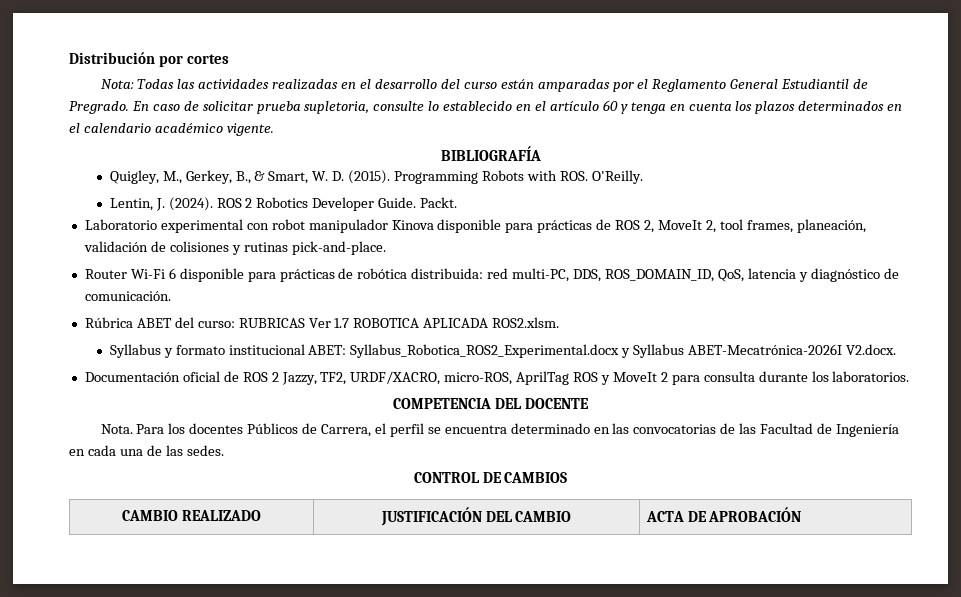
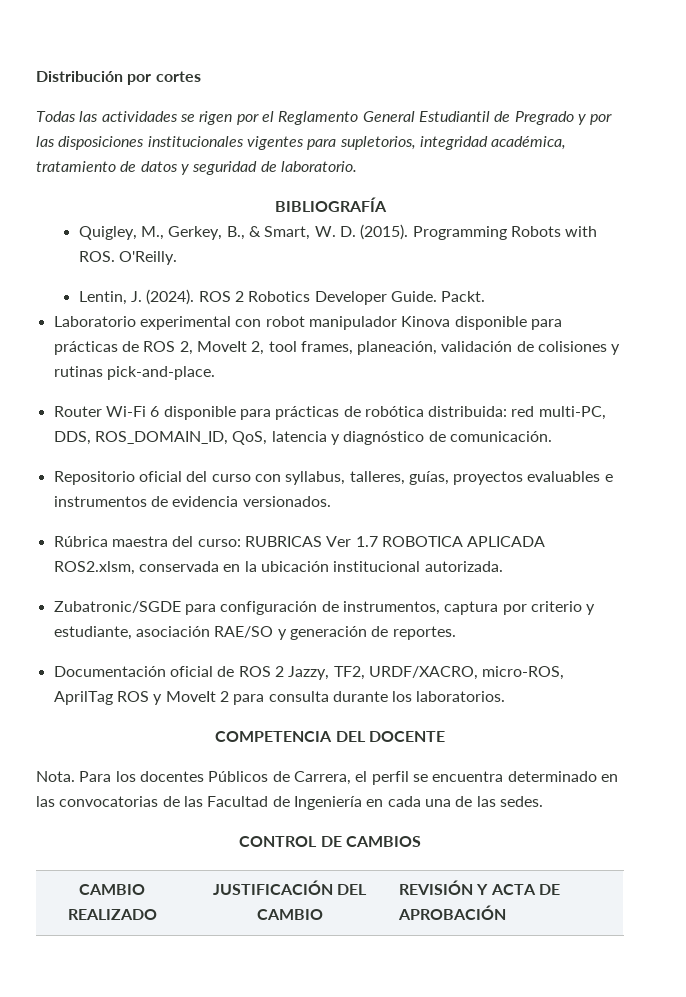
[100,79,134,89] Nota: -> (201, 76) none
[272,79,610,92] realizadas en el desarrollo del curso están amparadas -> [179,111,233,125] se rigen
[69,100,903,114] [69,123,274,136] Pregrado. En caso de solicitar prueba supletoria, consulte lo establecido en el artículo 60 y tenga en cuenta los plazos determinados en el calendario académico vigente. -> [514,111,613,125] [36,136,567,150] [36,161,357,175] Pregrado y por las disposiciones institucionales vigentes para supletorios, integridad académica, tratamiento de datos y seguridad de laboratorio.
(171, 296) none -> [53,471,613,485] [53,496,331,507] // Repositorio oficial del curso con syllabus, talleres, guías, proyectos evaluables e instrumentos de evidencia versionados.
[136,318,172,328] ABET -> [111,536,168,547] maestra
[492,317,560,328] [109,344,897,358] ROS2.xlsm. // Syllabus y formato institucional ABET: Syllabus_Robotica_ROS2_Experimental.docx y Syllabus ABET-Mecatrónica-2026I V2.docx. -> [53,561,503,575] [53,601,596,615] [53,626,456,640] ROS2.xlsm, conservada en la ubicación institucional autorizada. // Zubatronic/SGDE para configuración de instrumentos, captura por criterio y estudiante, asociación RAE/SO y generación de reportes.
(572, 516) none -> [399,880,489,895] REVISIÓN Y

